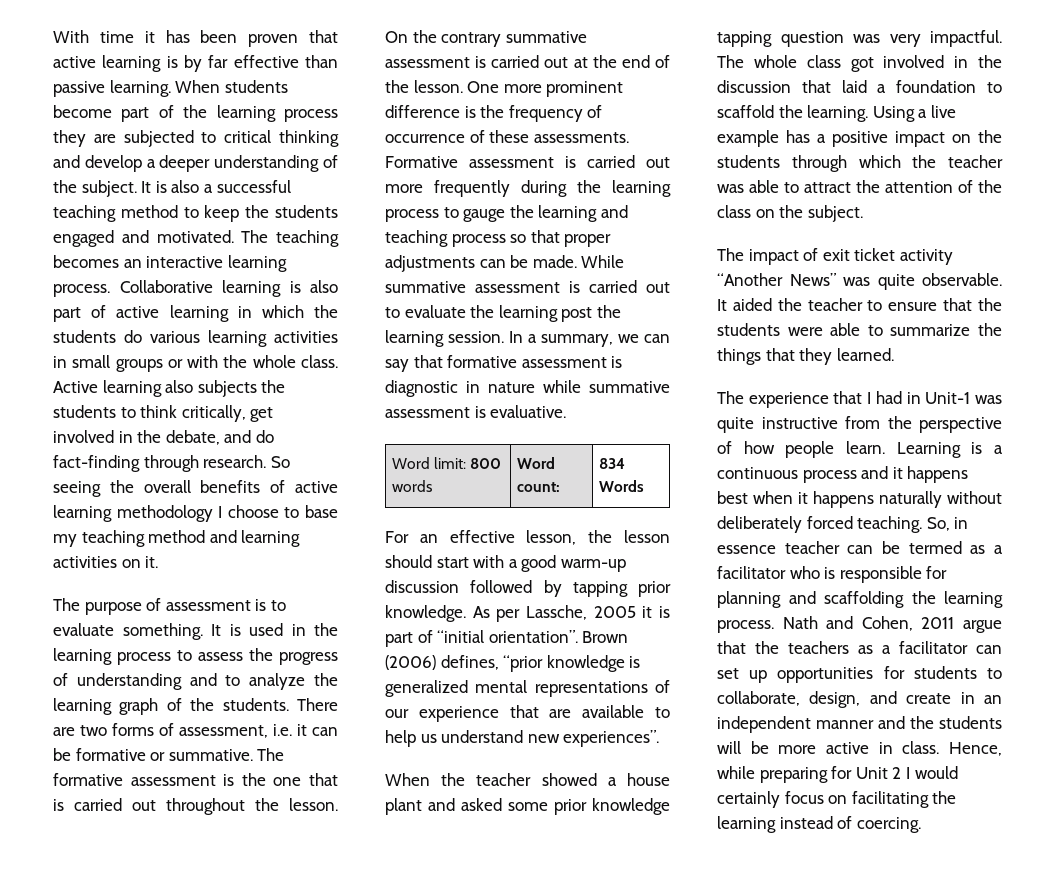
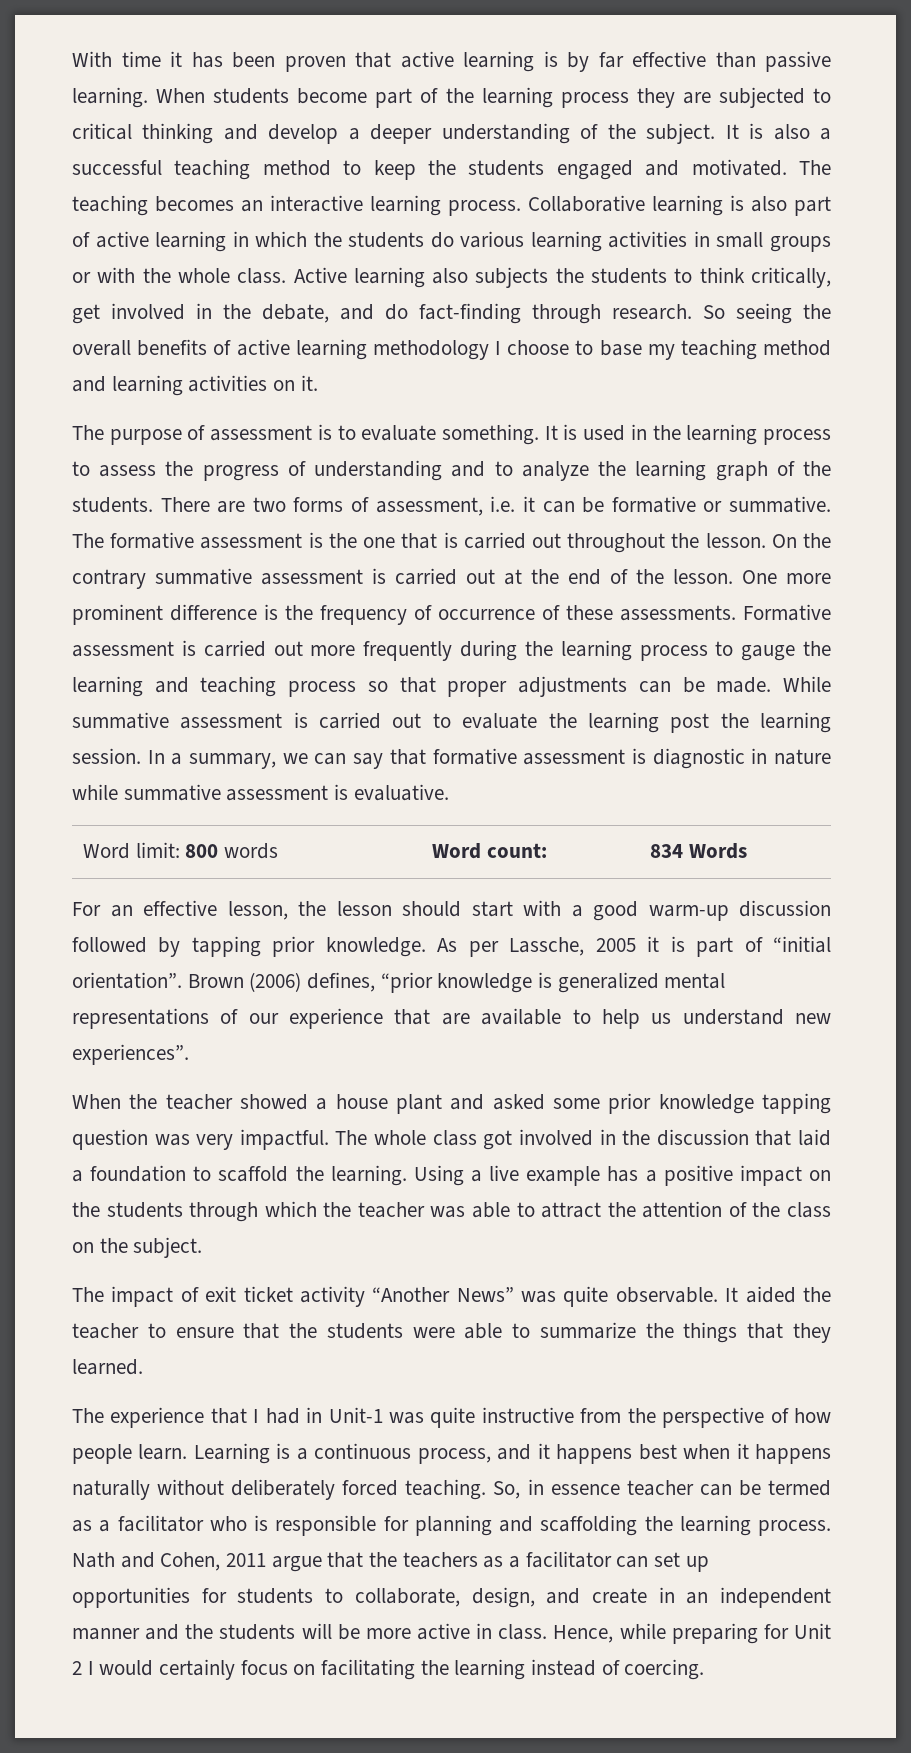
[802,470,857,483] process -> [417,1448,491,1464] process,

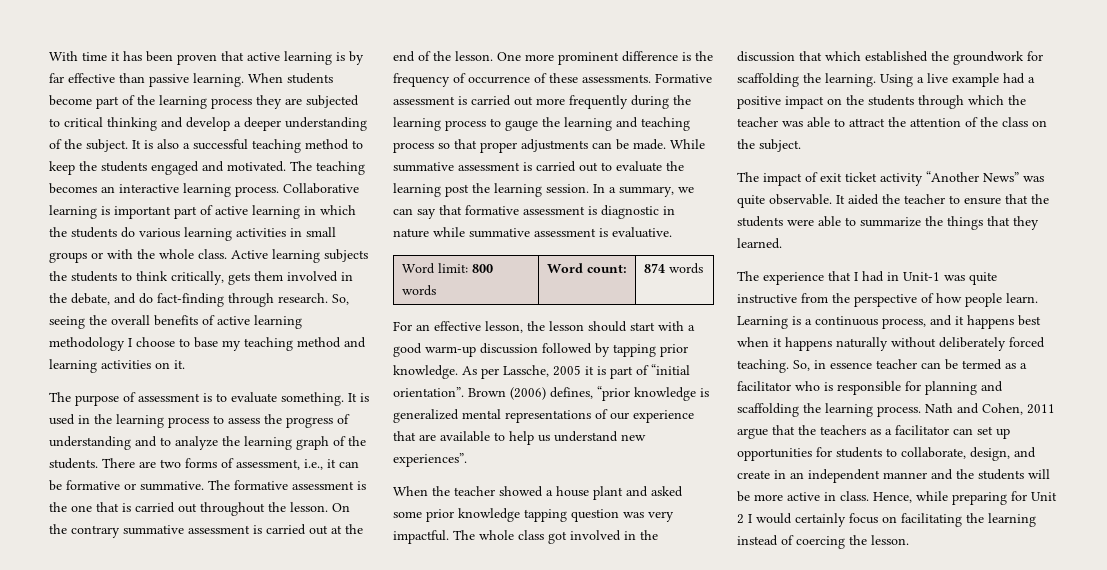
[751,196,787,212] also -> [114,206,171,219] important
[432,268,469,284] also -> (320, 256) none
[72,304,100,324] get -> [228,271,283,285] gets them
[703,305,725,319] So -> [332,294,349,305] So,
[490,496,516,512] i.e. -> [304,459,323,470] i.e.,
[650,843,747,859] 834 Words -> [643,263,703,274] 874 words
[797,1129,831,1146] [72,1165,289,1182] laid a foundation to scaffold -> [825,51,1043,65] [737,73,799,87] which established the groundwork for scaffolding
[607,1166,639,1182] has -> [1003,73,1025,84] had
[624,1659,705,1680] coercing. -> [796,535,909,549] coercing the lesson.

